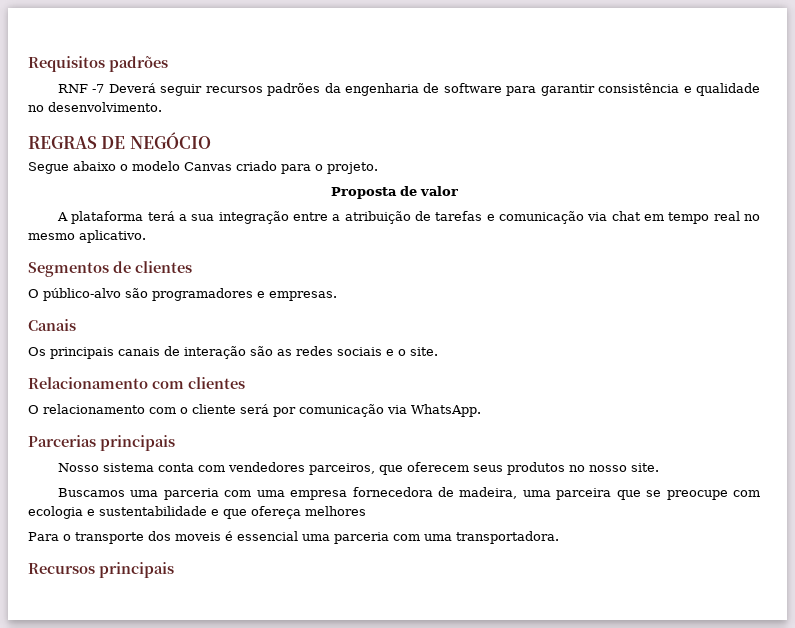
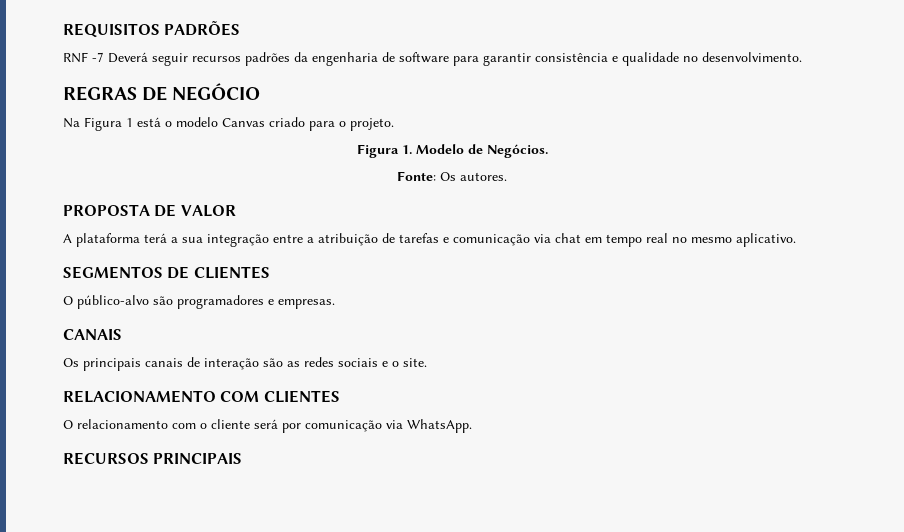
[28,56,168,72] Requisitos padrões -> [63,21,241,38] REQUISITOS PADRÕES
[28,161,116,174] Segue abaixo -> [63,117,161,131] Na Figura 1 está
[330,186,458,199] Proposta de valor -> [356,144,548,158] [397,171,507,181] [63,204,236,217] Figura 1. Modelo de Negócios. // Fonte: Os autores. // PROPOSTA DE VALOR
[28,261,192,277] Segmentos de clientes -> [63,266,270,279] SEGMENTOS DE CLIENTES
[28,319,76,331] Canais -> [63,329,122,340] CANAIS
[28,377,245,389] Relacionamento com clientes -> [63,390,340,403] RELACIONAMENTO COM CLIENTES
[28,435,175,451] [58,462,660,475] [58,487,760,500] [28,506,366,519] [28,531,559,544] [28,562,174,578] Parcerias principais // Nosso sistema conta com vendedores parceiros, que oferecem seus produtos no nosso site. // Buscamos uma parceria com uma empresa fornecedora de madeira, uma parceira que se preocupe com ecologia e sustentabilidade e que ofereça melhores // Para o transporte dos moveis é essencial uma parceria com uma transportadora. // Recursos principais -> [63,452,243,465] RECURSOS PRINCIPAIS

